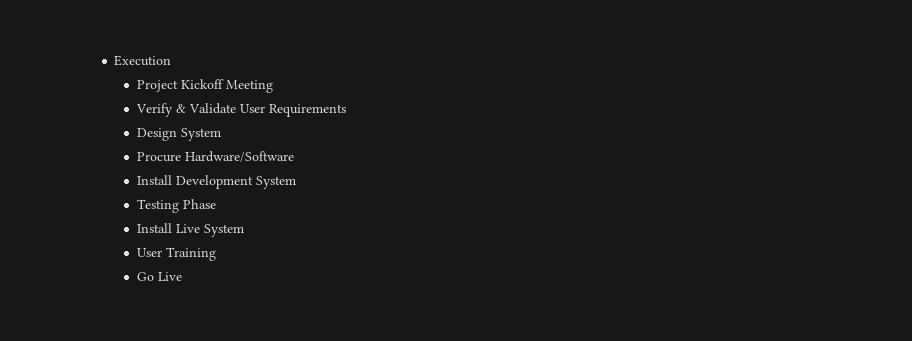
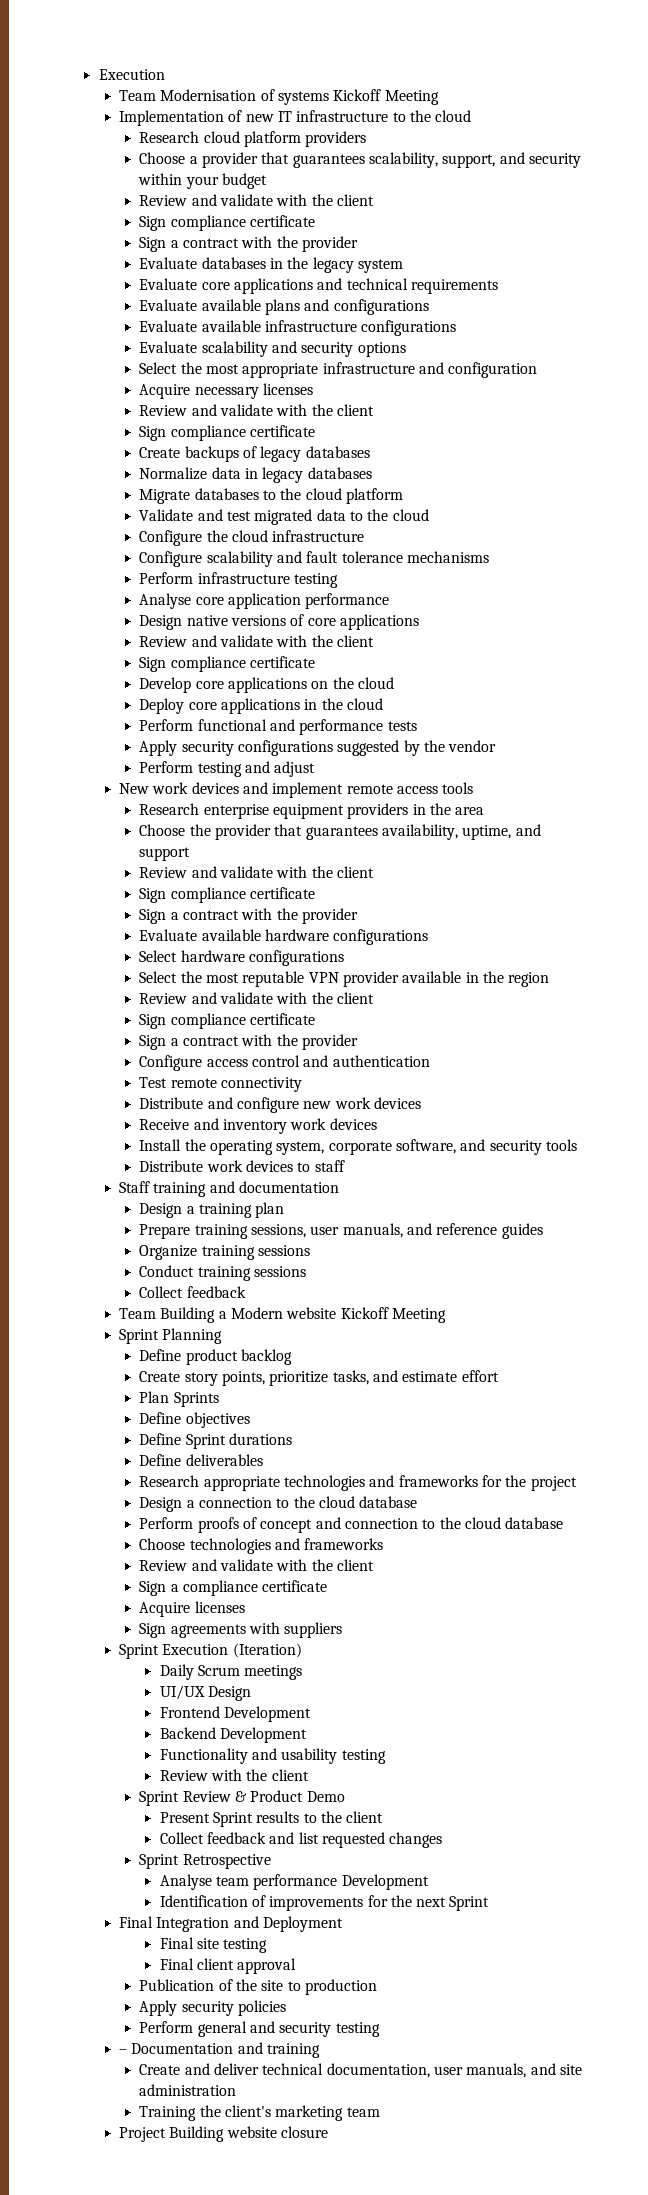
[137,79,274,93] [136,103,347,117] [137,128,222,141] [137,151,295,162] [137,175,297,189] [137,199,217,213] [137,223,245,237] [137,247,217,261] [137,272,183,281] Project Kickoff Meeting // Verify & Validate User Requirements // Design System // Procure Hardware/Software // Install Development System // Testing Phase // Install Live System // User Training // Go Live -> [119,89,439,105] [119,110,472,126] [139,131,367,147] [139,152,581,168] [138,173,267,189] [139,194,374,206] [139,215,315,231] [139,236,358,252] [139,257,403,273] [139,278,498,294] [139,299,429,315] [139,320,457,336] [139,341,406,357] [139,362,538,378] [139,383,313,399] [139,404,374,416] [139,425,315,441] [139,446,370,462] [139,467,372,483] [139,488,403,504] [139,509,429,525] [139,530,365,546] [139,551,489,567] [139,572,338,588] [139,593,390,609] [139,614,419,630] [139,635,374,647] [139,656,315,672] [139,677,394,693] [139,698,383,714] [139,719,417,735] [139,740,497,756] [139,761,316,777] [119,782,474,798] [139,803,485,819] [139,824,541,840] [139,847,191,861] [139,866,374,878] [139,887,315,903] [139,908,358,924] [139,929,429,945] [139,950,344,966] [139,971,550,987] [139,992,374,1004] [139,1013,315,1029] [139,1034,358,1050] [139,1055,430,1071] [139,1077,302,1092] [139,1097,421,1113] [139,1118,377,1134] [139,1139,577,1155] [139,1160,345,1172] [119,1181,340,1197] [139,1202,285,1218] [139,1223,543,1239] [139,1245,310,1260] [139,1265,306,1281] [139,1286,246,1298] [119,1307,446,1323] [119,1328,223,1344] [139,1349,292,1365] [139,1370,499,1386] [139,1391,219,1407] [139,1412,250,1428] [139,1433,292,1449] [139,1454,263,1466] [139,1475,577,1491] [139,1496,418,1512] [139,1517,564,1533] [139,1538,384,1554] [139,1559,374,1571] [139,1580,328,1596] [139,1601,245,1617] [139,1622,343,1638] [119,1643,302,1659] [159,1664,303,1680] [159,1685,251,1701] [159,1706,311,1722] [159,1727,307,1743] [159,1748,386,1764] [159,1769,309,1781] [139,1790,345,1806] [159,1811,384,1827] [159,1832,443,1848] [139,1854,271,1869] [159,1874,429,1890] [159,1895,490,1911] [119,1916,344,1932] [159,1937,268,1953] [159,1958,297,1974] [139,1979,377,1995] [139,2000,286,2016] [139,2021,380,2037] [119,2042,321,2058] [139,2063,582,2078] [139,2084,237,2096] [139,2105,380,2121] [119,2126,329,2142] Team Modernisation of systems Kickoff Meeting // Implementation of new IT infrastructure to the cloud // Research cloud platform providers // Choose a provider that guarantees scalability, support, and security within your budget // Review and validate with the client // Sign compliance certificate // Sign a contract with the provider // Evaluate databases in the legacy system // Evaluate core applications and technical requirements // Evaluate available plans and configurations // Evaluate available infrastructure configurations // Evaluate scalability and security options // Select the most appropriate infrastructure and configuration // Acquire necessary licenses // Review and validate with the client // Sign compliance certificate // Create backups of legacy databases // Normalize data in legacy databases // Migrate databases to the cloud platform // Validate and test migrated data to the cloud // Configure the cloud infrastructure // Configure scalability and fault tolerance mechanisms // Perform infrastructure testing // Analyse core application performance // Design native versions of core applications // Review and validate with the client // Sign compliance certificate // Develop core applications on the cloud // Deploy core applications in the cloud // Perform functional and performance tests // Apply security configurations suggested by the vendor // Perform testing and adjust // New work devices and implement remote access tools // Research enterprise equipment providers in the area // Choose the provider that guarantees availability, uptime, and support // Review and validate with the client // Sign compliance certificate // Sign a contract with the provider // Evaluate available hardware configurations // Select hardware configurations // Select the most reputable VPN provider available in the region // Review and validate with the client // Sign compliance certificate // Sign a contract with the provider // Configure access control and authentication // Test remote connectivity // Distribute and configure new work devices // Receive and inventory work devices // Install the operating system, corporate software, and security tools // Distribute work devices to staff // Staff training and documentation // Design a training plan // Prepare training sessions, user manuals, and reference guides // Organize training sessions // Conduct training sessions // Collect feedback // Team Building a Modern website Kickoff Meeting // Sprint Planning // Define product backlog // Create story points, prioritize tasks, and estimate effort // Plan Sprints // Define objectives // Define Sprint durations // Define deliverables // Research appropriate technologies and frameworks for the project // Design a connection to the cloud database // Perform proofs of concept and connection to the cloud database // Choose technologies and frameworks // Review and validate with the client // Sign a compliance certificate // Acquire licenses // Sign agreements with suppliers // Sprint Execution (Iteration) // Daily Scrum meetings // UI/UX Design // Frontend Development // Backend Development // Functionality and usability testing // Review with the client // Sprint Review & Product Demo // Present Sprint results to the client // Collect feedback and list requested changes // Sprint Retrospective // Analyse team performance Development // Identification of improvements for the next Sprint // Final Integration and Deployment // Final site testing // Final client approval // Publication of the site to production // Apply security policies // Perform general and security testing // – Documentation and training // Create and deliver technical documentation, user manuals, and site administration // Training the client's marketing team // Project Building website closure

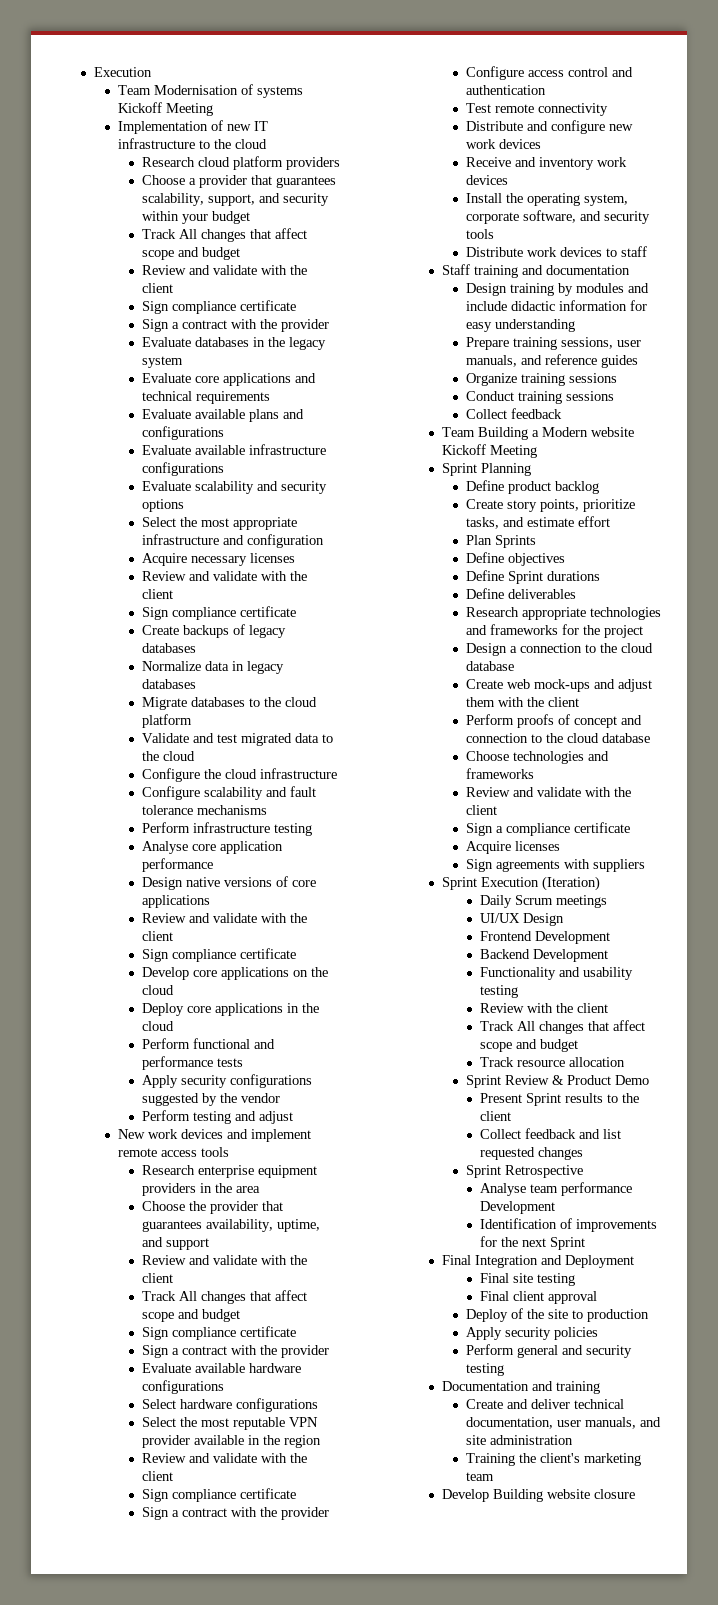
(267, 181) none -> [141,228,307,242] [141,247,240,260] // Track All changes that affect scope and budget
(374, 872) none -> [141,1290,307,1304] [141,1309,240,1322] // Track All changes that affect scope and budget
[186,1202,285,1218] a training plan -> [509,283,649,296] [465,300,647,311] [465,319,575,332] training by modules and include didactic information for easy understanding
(418, 1502) none -> [465,679,652,692] [465,697,579,707] // Create web mock-ups and adjust them with the client
(309, 1775) none -> [479,1020,645,1034] [479,1039,578,1052] [479,1057,625,1067] // Track All changes that affect scope and budget // Track resource allocation
[139,1979,215,1991] Publication -> [465,1309,508,1322] Deploy
[119,2049,128,2054] – -> (504, 1369) none
[119,2127,167,2142] Project -> [441,1489,489,1502] Develop

